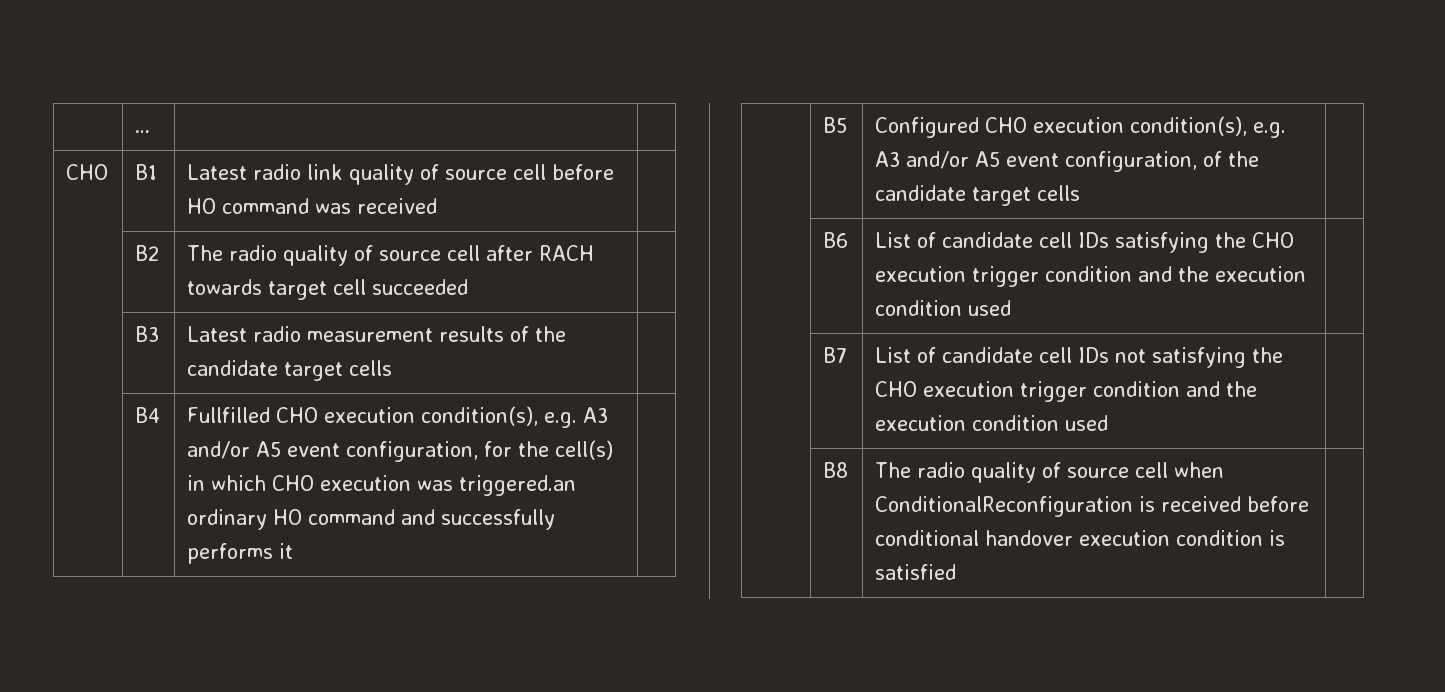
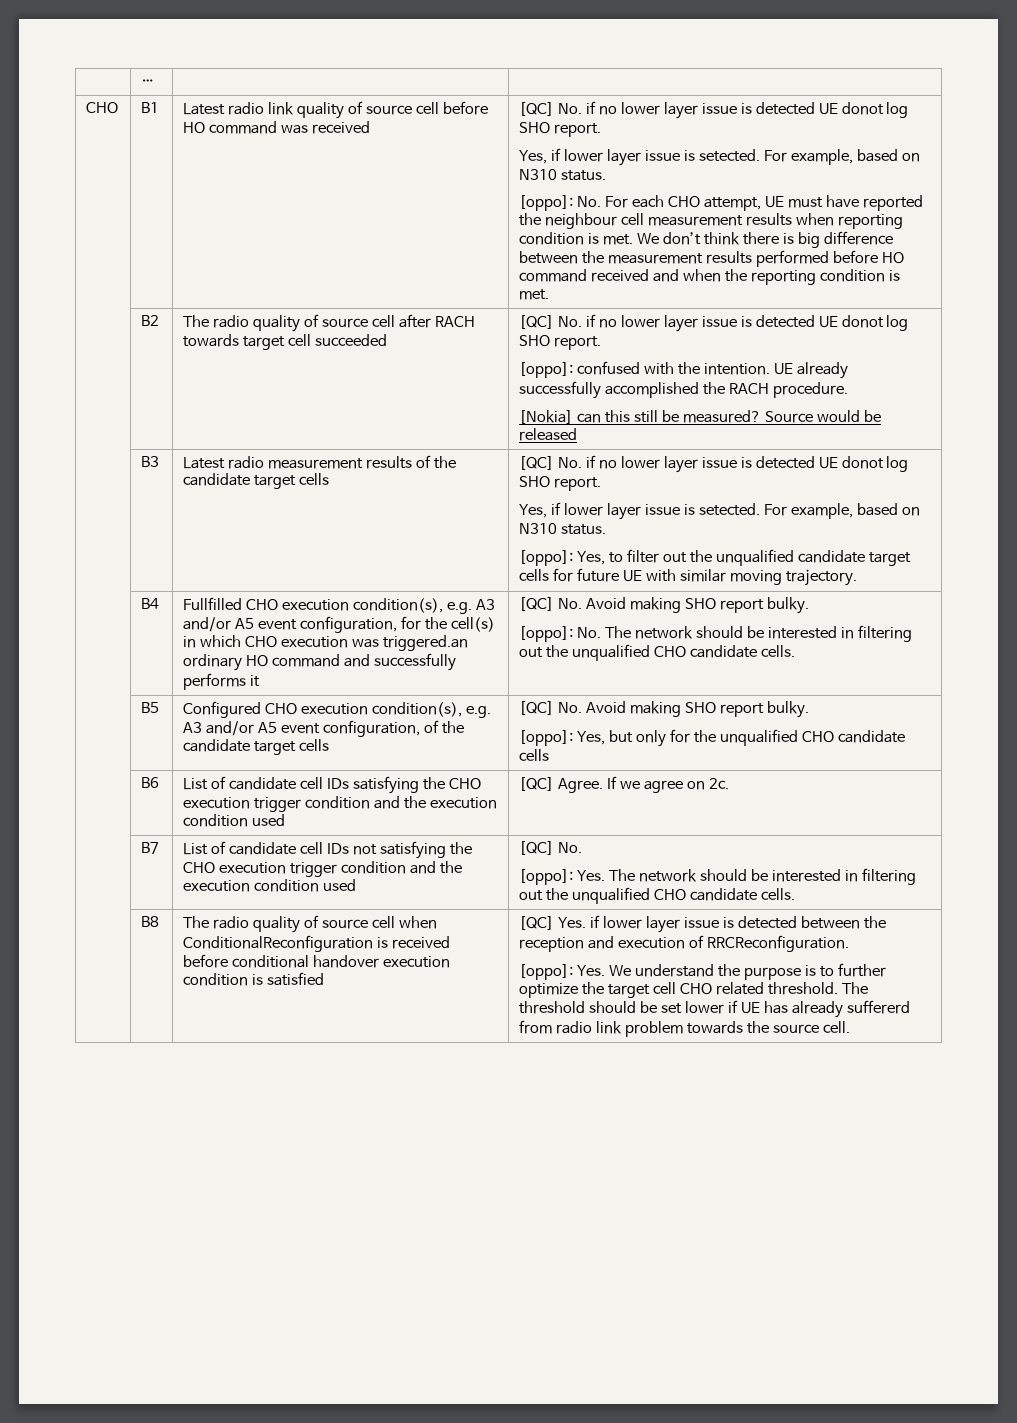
(438, 206) none -> [519,101,909,119] [519,122,602,137] [519,148,920,166] [519,169,607,181] [519,195,923,211] [519,213,903,229] [519,231,893,248] [519,250,904,267] [519,269,900,285] [519,289,550,300] [QC] No. if no lower layer issue is detected UE donot log SHO report. // Yes, if lower layer issue is setected. For example, based on N310 status. // [oppo]: No. For each CHO attempt, UE must have reported the neighbour cell measurement results when reporting condition is met. We don’t think there is big difference between the measurement results performed before HO command received and when the reporting condition is met.
(469, 287) none -> [519,314,909,332] [519,335,602,350] [519,361,848,379] [519,381,849,399] [519,410,881,424] [519,428,578,441] [QC] No. if no lower layer issue is detected UE donot log SHO report. // [oppo]: confused with the intention. UE already successfully accomplished the RACH procedure. // [Nokia] can this still be measured? Source would be released
(393, 368) none -> [519,455,909,473] [519,476,602,491] [519,502,920,520] [519,523,607,535] [519,549,911,566] [519,568,857,586] [QC] No. if no lower layer issue is detected UE donot log SHO report. // Yes, if lower layer issue is setected. For example, based on N310 status. // [oppo]: Yes, to filter out the unqualified candidate target cells for future UE with similar moving trajectory.
(294, 551) none -> [519,597,809,614] [519,625,912,642] [519,644,795,661] [QC] No. Avoid making SHO report bulky. // [oppo]: No. The network should be interested in filtering out the unqualified CHO candidate cells.
(1081, 193) none -> [519,701,809,718] [519,729,905,747] [519,749,550,761] [QC] No. Avoid making SHO report bulky. // [oppo]: Yes, but only for the unqualified CHO candidate cells
(1012, 308) none -> [519,776,729,793] [QC] Agree. If we agree on 2c.
(1109, 423) none -> [519,841,583,855] [519,868,916,885] [519,887,795,904] [QC] No. // [oppo]: Yes. The network should be interested in filtering out the unqualified CHO candidate cells.
(957, 572) none -> [519,915,886,933] [519,935,850,952] [519,963,886,980] [519,982,868,998] [519,1000,910,1018] [519,1020,850,1037] [QC] Yes. if lower layer issue is detected between the reception and execution of RRCReconfiguration. // [oppo]: Yes. We understand the purpose is to further optimize the target cell CHO related threshold. The threshold should be set lower if UE has already suffererd from radio link problem towards the source cell.

